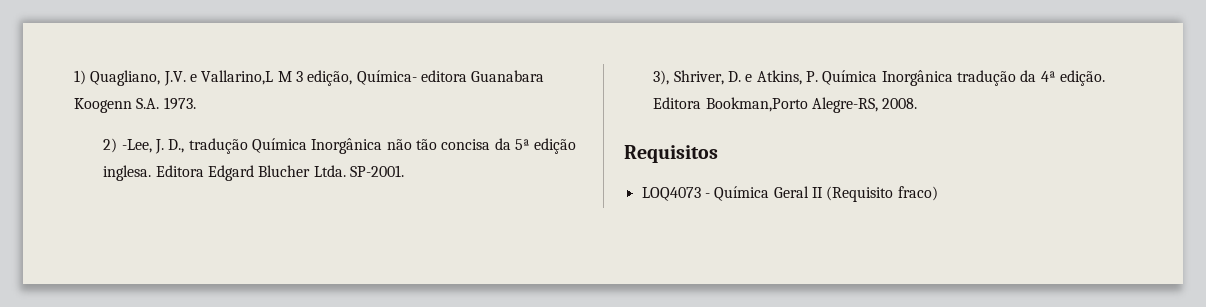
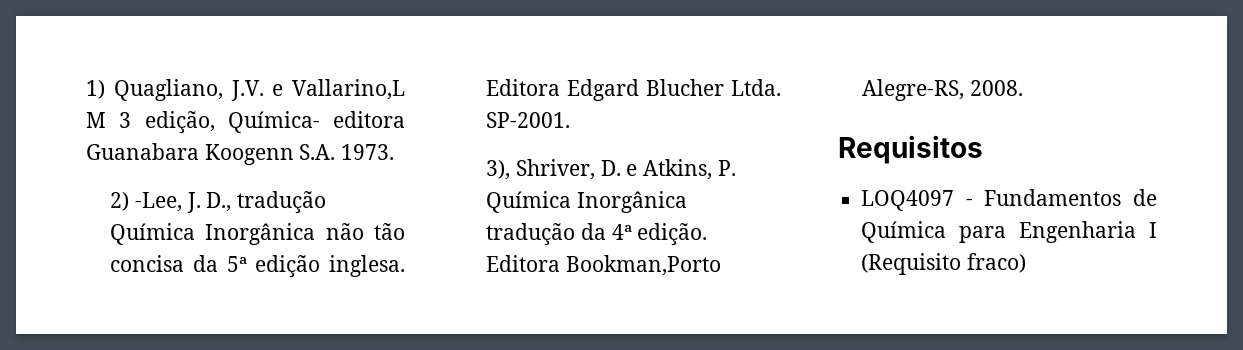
[641,186,823,201] LOQ4073 - Química Geral II -> [861,189,1157,211] [861,221,1157,243] LOQ4097 - Fundamentos de Química para Engenharia I

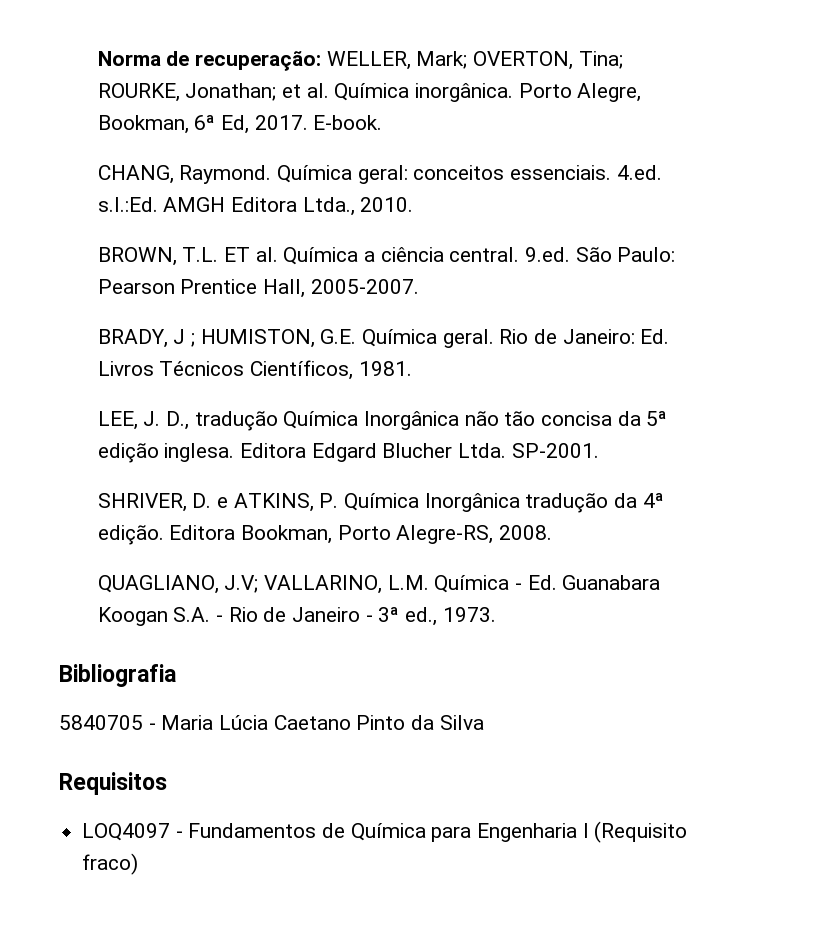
[86,79,405,101] [86,111,405,134] [86,143,395,165] [110,192,182,212] 1) Quagliano, J.V. e Vallarino,L M 3 edição, Química- editora Guanabara Koogenn S.A. 1973. // 2) -Lee, -> [97,51,623,71] [97,83,642,102] [97,115,383,134] [97,165,662,184] [97,197,414,216] [97,247,676,266] [97,279,419,298] [97,329,670,348] [97,360,412,380] [97,411,138,430] Norma de recuperação: WELLER, Mark; OVERTON, Tina; ROURKE, Jonathan; et al. Química inorgânica. Porto Alegre, Bookman, 6ª Ed, 2017. E-book. // CHANG, Raymond. Química geral: conceitos essenciais. 4.ed. s.l.:Ed. AMGH Editora Ltda., 2010. // BROWN, T.L. ET al. Química a ciência central. 9.ed. São Paulo: Pearson Prentice Hall, 2005-2007. // BRADY, J ; HUMISTON, G.E. Química geral. Rio de Janeiro: Ed. Livros Técnicos Científicos, 1981. // LEE,
[486,159,595,180] 3), Shriver, -> [97,493,187,512] SHRIVER,
[642,159,712,180] Atkins, -> [233,493,314,512] ATKINS,
[565,255,721,276] Bookman,Porto -> [241,525,391,544] Bookman, Porto
(1023, 88) none -> [97,575,661,594] [97,607,496,626] [59,664,176,687] [59,715,484,730] // QUAGLIANO, J.V; VALLARINO, L.M. Química - Ed. Guanabara Koogan S.A. - Rio de Janeiro - 3ª ed., 1973. // Bibliografia // 5840705 - Maria Lúcia Caetano Pinto da Silva

